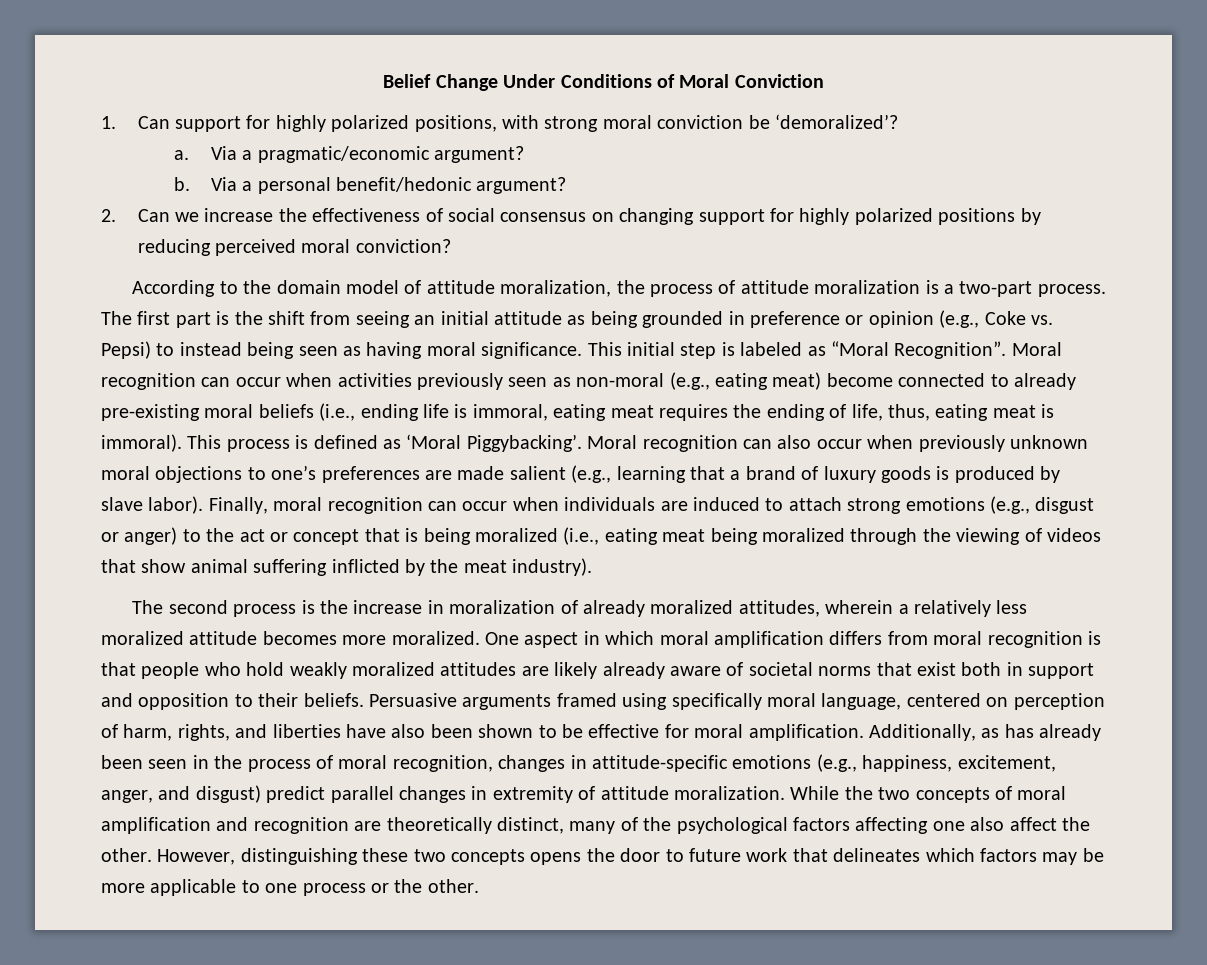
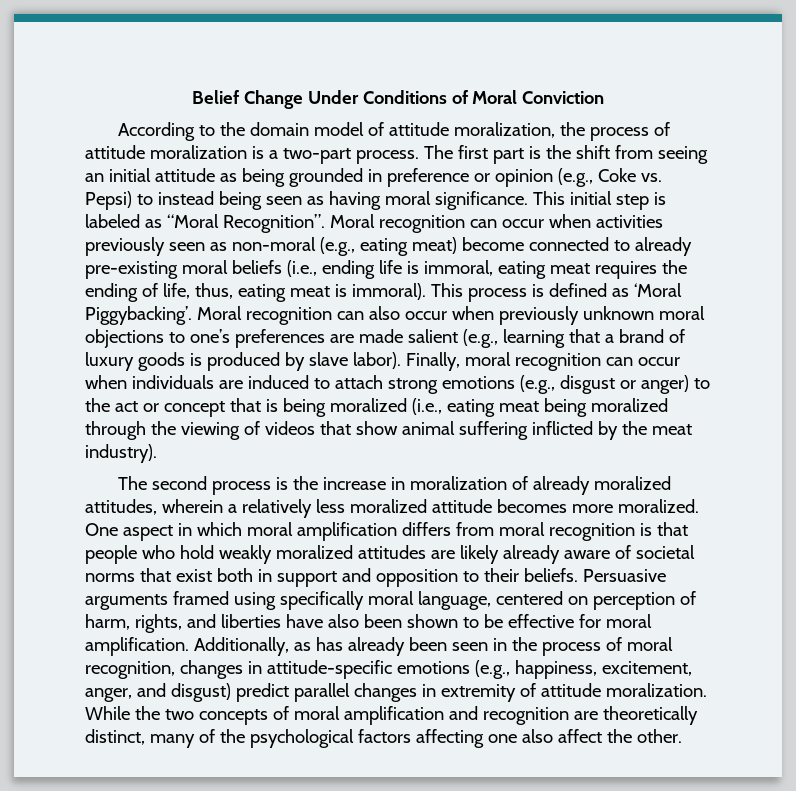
[101,114,898,132] [174,146,524,163] [174,177,567,194] [101,208,1041,225] [137,239,451,256] // 1. Can support for highly polarized positions, with strong moral conviction be ‘demoralized’? // a. Via a pragmatic/economic argument? // b. Via a personal benefit/hedonic argument? // 2. Can we increase the effectiveness of social consensus on changing support for highly polarized positions by reducing perceived moral conviction? -> (605, 97) none
[157,848,1104,865] [101,879,479,896] However, distinguishing these two concepts opens the door to future work that delineates which factors may be more applicable to one process or the other. -> (682, 736) none

